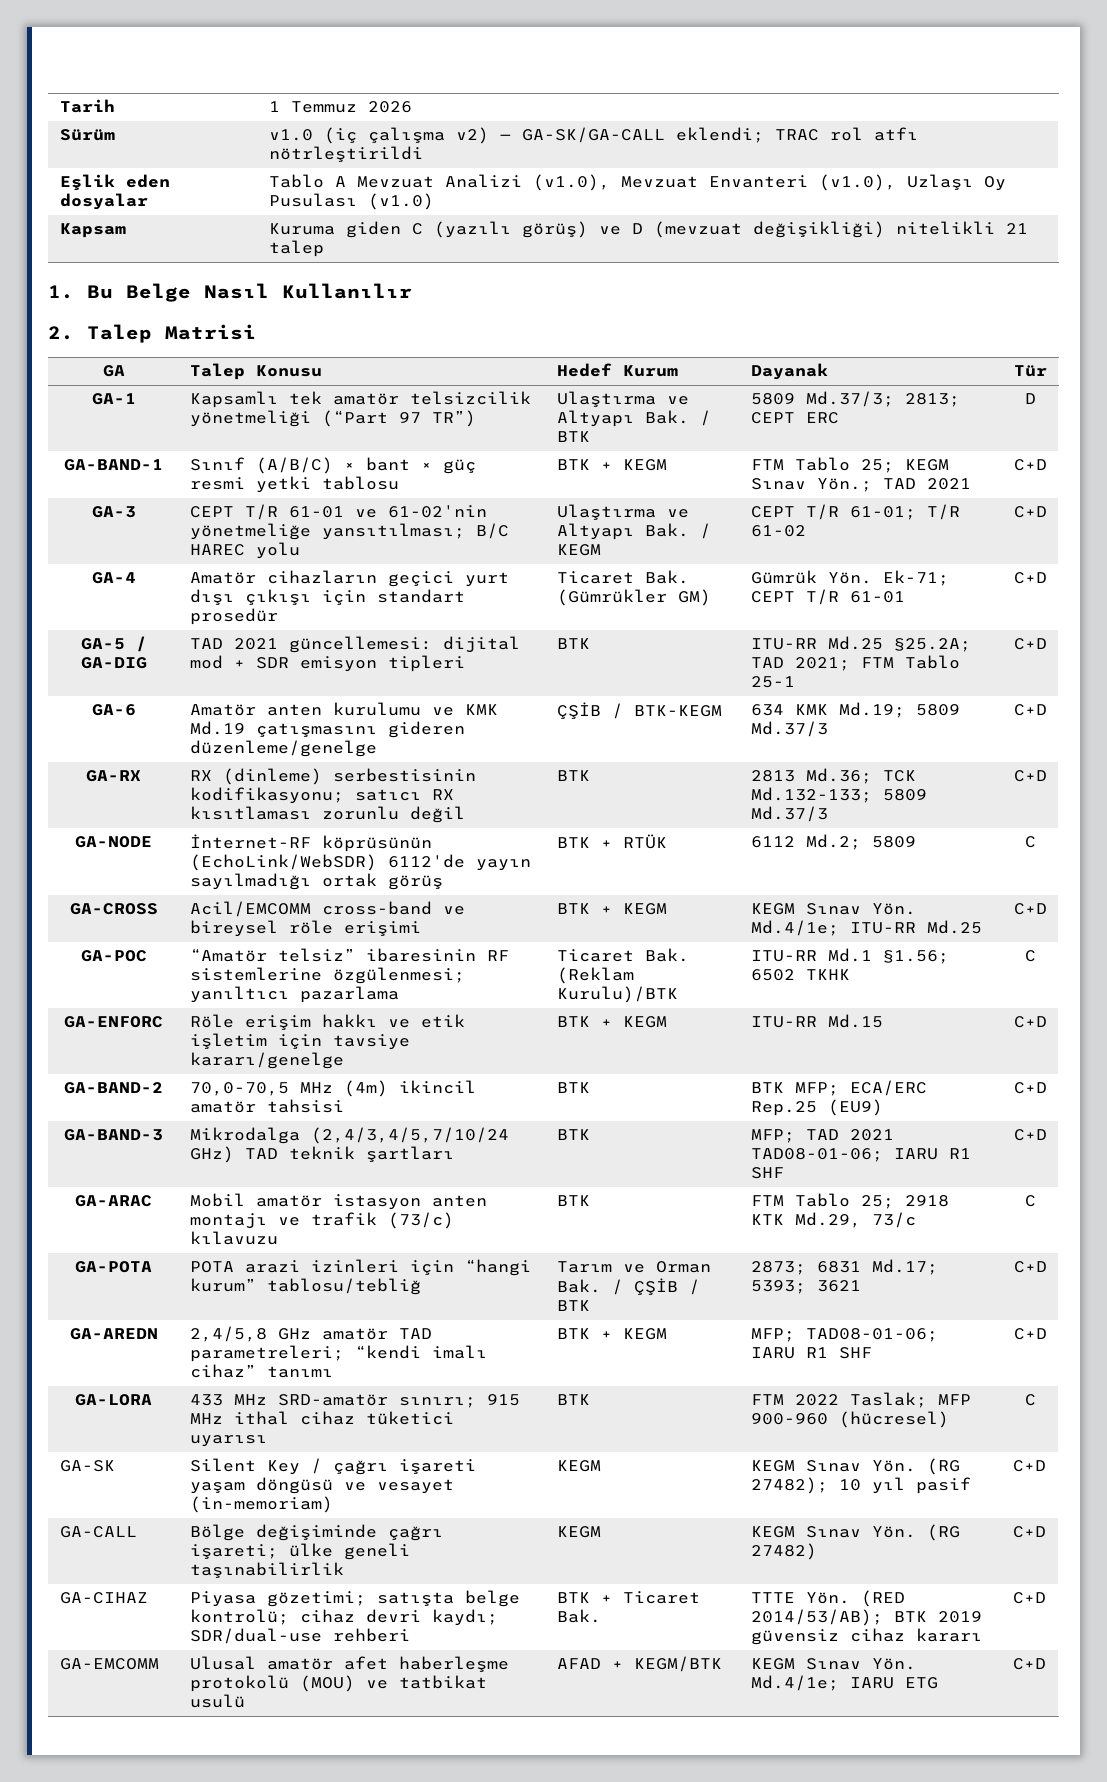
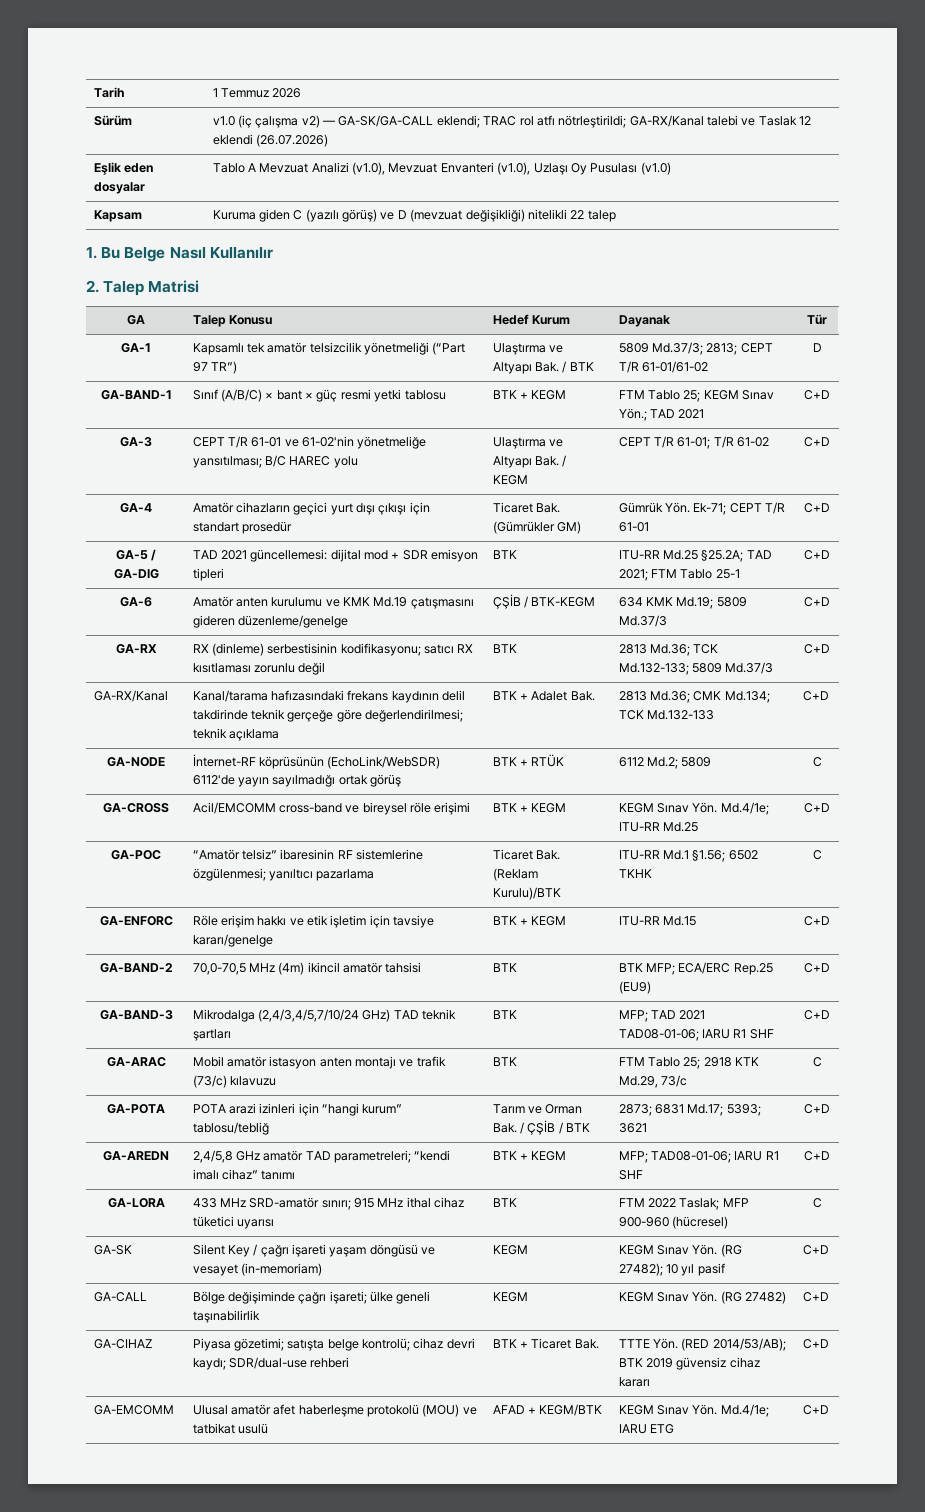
[268,146,423,163] nötrleştirildi -> [558,115,812,128] [212,134,328,147] nötrleştirildi; GA-RX/Kanal talebi ve Taslak 12 eklendi (26.07.2026)
[1005,223,1028,234] 21 -> [570,210,585,219] 22
[805,412,839,424] ERC -> [618,361,708,373] T/R 61-01/61-02
(1047, 776) none -> [93,690,168,702] [192,690,466,703] [192,709,464,722] [192,728,279,741] [492,691,595,701] [618,691,770,703] [618,710,714,720] [802,691,829,701] // GA-RX/Kanal | Kanal/tarama hafızasındaki frekans kaydının delil takdirinde teknik gerçeğe göre değerlendirilmesi; teknik açıklama | BTK + Adalet Bak. | 2813 Md.36; CMK Md.134; TCK Md.132-133 | C+D

